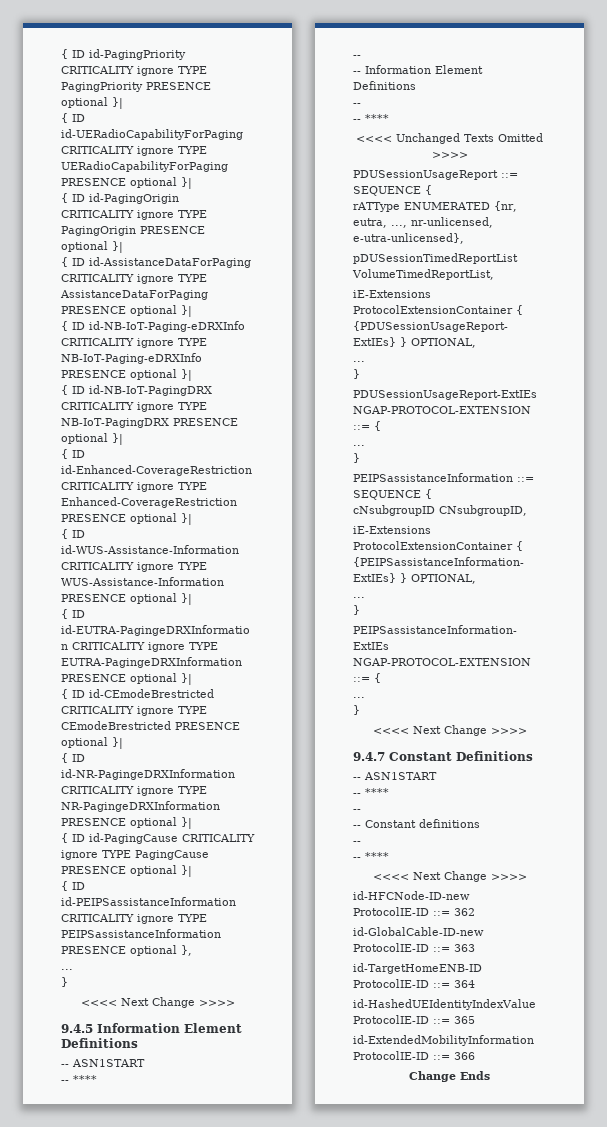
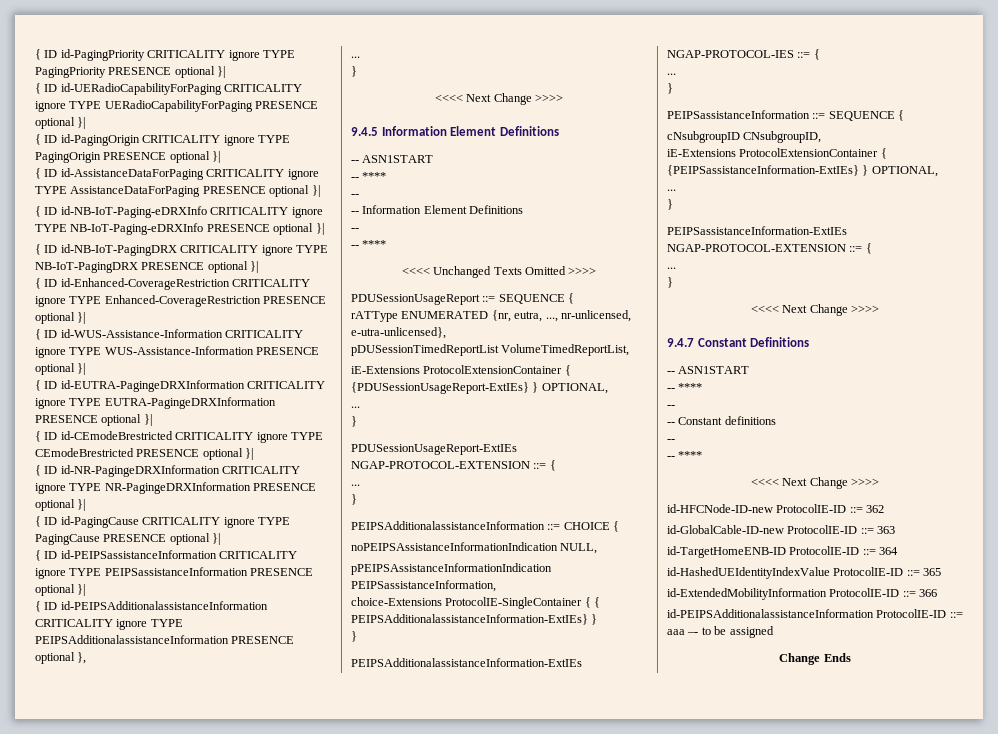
(177, 950) none -> [77,584,87,596] [35,601,268,612] [35,619,183,630] [35,635,295,644] [35,652,75,664] }| // { ID id-PEIPSAdditionalassistanceInformation CRITICALITY ignore TYPE PEIPSAdditionalassistanceInformation PRESENCE optional
(360, 458) none -> [351,521,620,532] [351,542,598,554] [351,563,552,575] [351,580,496,592] [351,597,601,609] [351,614,598,625] [351,631,357,642] [351,658,582,667] [667,49,820,60] [667,73,676,75] [667,83,673,94] // PEIPSAdditionalassistanceInformation ::= CHOICE { // noPEIPSAssistanceInformationIndication NULL, // pPEIPSAssistanceInformationIndication PEIPSassistanceInformation, // choice-Extensions ProtocolIE-SingleContainer { { PEIPSAdditionalassistanceInformation-ExtIEs} } // } // PEIPSAdditionalassistanceInformation-ExtIEs NGAP-PROTOCOL-IES ::= { // ... // }
(475, 1056) none -> [667,609,963,618] [667,626,774,638] // id-PEIPSAdditionalassistanceInformation ProtocolIE-ID ::= aaa –- to be assigned

